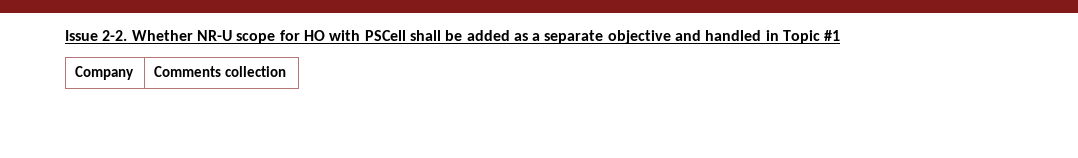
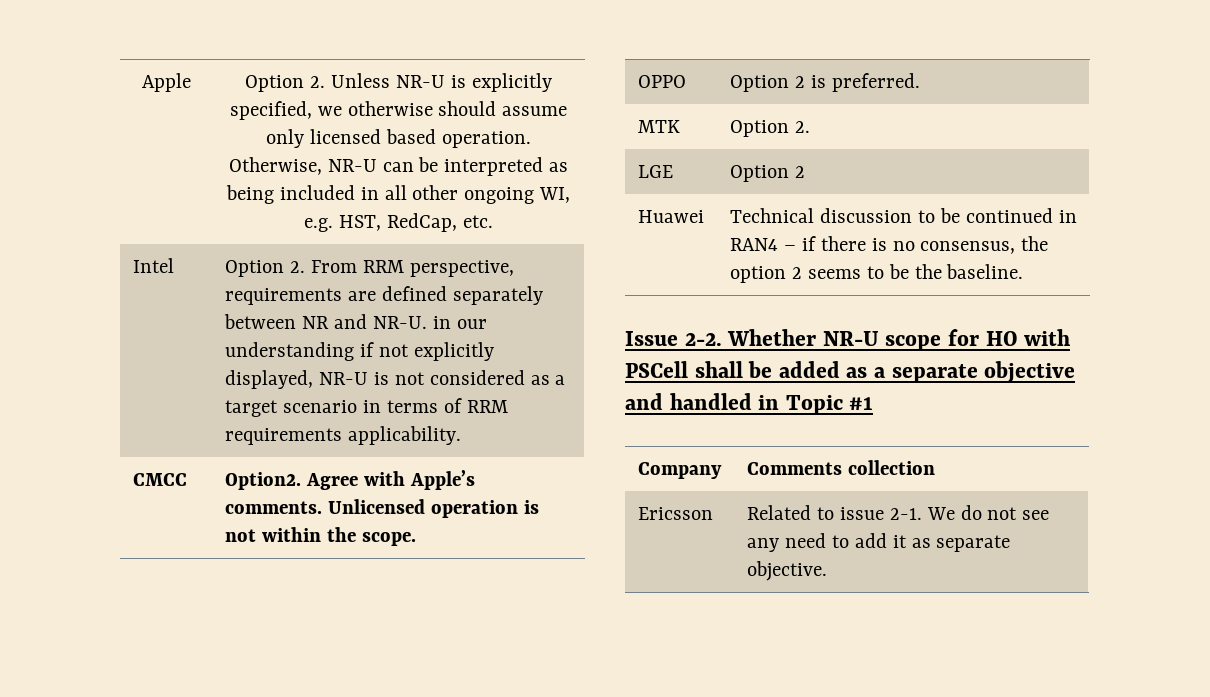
(65, 35) none -> [142,73,191,92] [245,73,552,92] [229,101,568,120] [266,129,531,148] [228,157,569,176] [225,185,571,204] [304,213,493,232] [132,258,174,273] [224,260,514,277] [224,286,543,305] [223,314,487,329] [224,342,494,361] [224,370,566,389] [224,398,508,417] [224,426,461,445] [132,473,187,486] [224,470,475,490] [224,499,539,518] [224,527,416,546] [637,75,686,88] [729,73,920,92] [637,120,680,133] [729,120,810,137] [637,165,673,178] [729,165,805,182] [637,210,704,223] [729,208,1077,223] [729,236,1049,254] [729,264,1024,283] Apple | Option 2. Unless NR-U is explicitly specified, we otherwise should assume only licensed based operation. Otherwise, NR-U can be interpreted as being included in all other ongoing WI, e.g. HST, RedCap, etc. // Intel | Option 2. From RRM perspective, requirements are defined separately between NR and NR-U. in our understanding if not explicitly displayed, NR-U is not considered as a target scenario in terms of RRM requirements applicability. // CMCC | Option2. Agree with Apple’s comments. Unlicensed operation is not within the scope. // OPPO | Option 2 is preferred. // MTK | Option 2. // LGE | Option 2 // Huawei | Technical discussion to be continued in RAN4 – if there is no consensus, the option 2 seems to be the baseline. //
(287, 71) none -> [637,507,713,520] [746,505,1050,520] [746,533,1011,552] [746,561,827,581] // Ericsson | Related to issue 2-1. We do not see any need to add it as separate objective.

